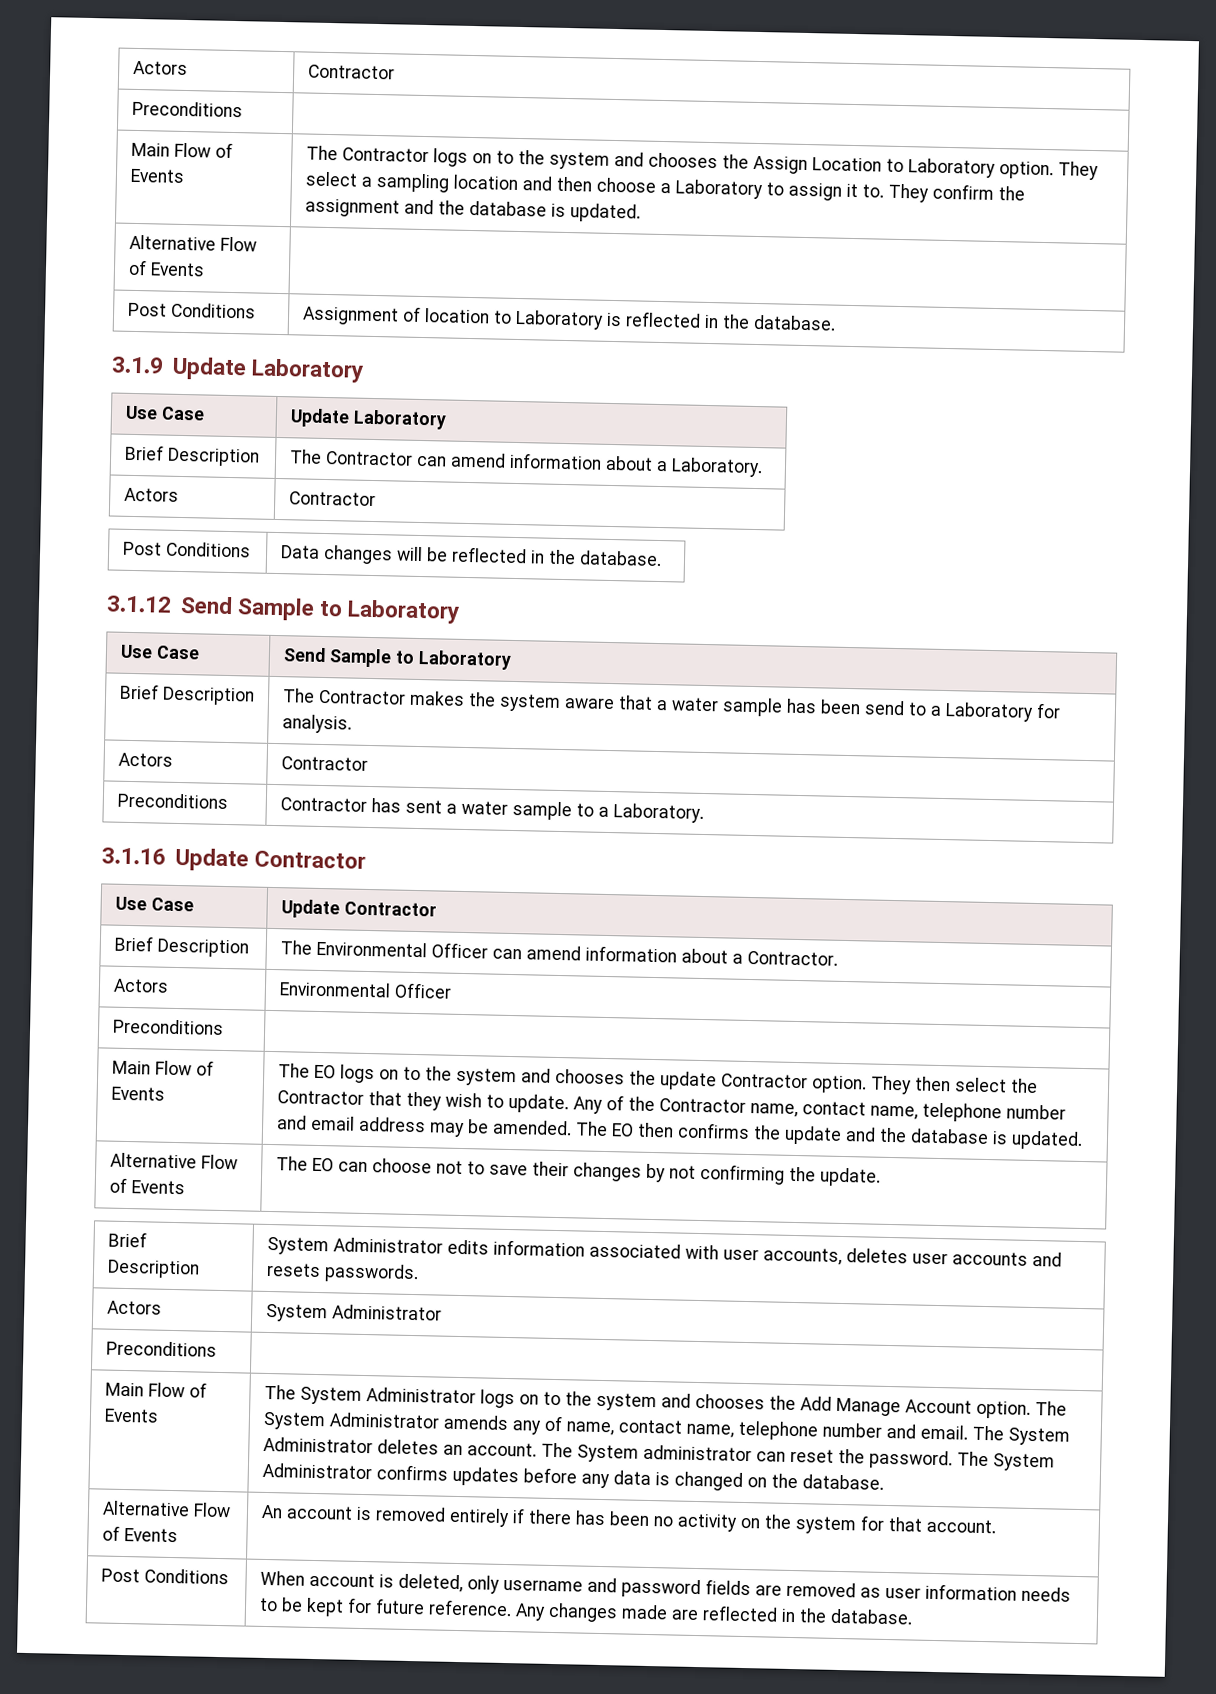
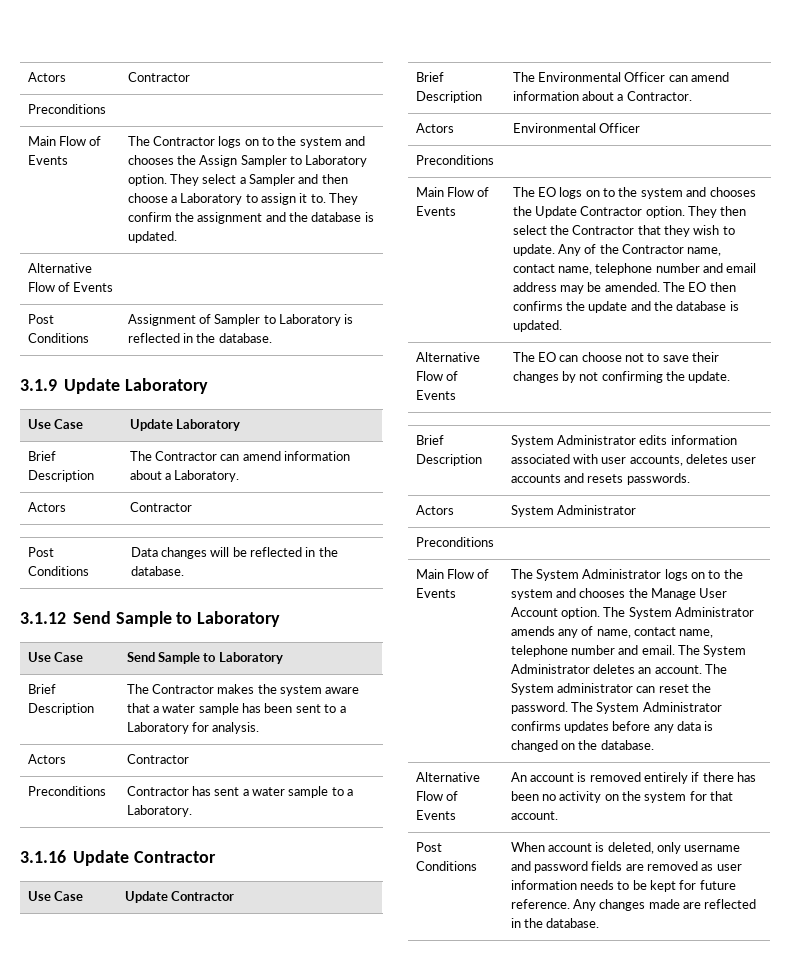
[811,157,882,172] Location -> [240,155,287,167] Sampler
[375,172,519,193] sampling location -> [249,174,296,186] Sampler
[423,308,490,324] location -> [214,314,261,326] Sampler
[863,700,905,716] send -> [295,704,321,713] sent
[658,1071,717,1091] update -> [534,206,577,218] Update
[799,1396,901,1417] Add Manage -> [651,588,728,600] Manage User

